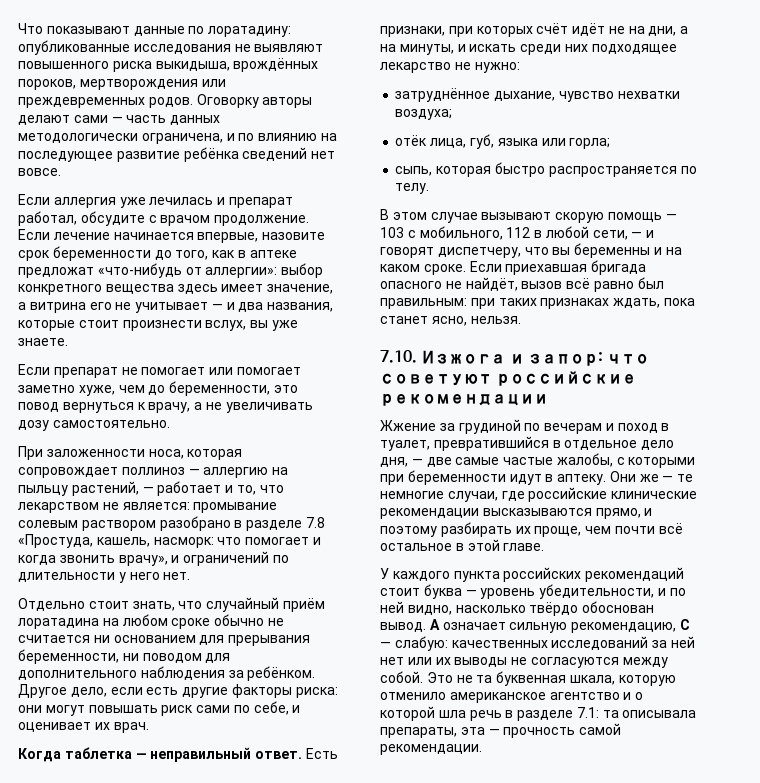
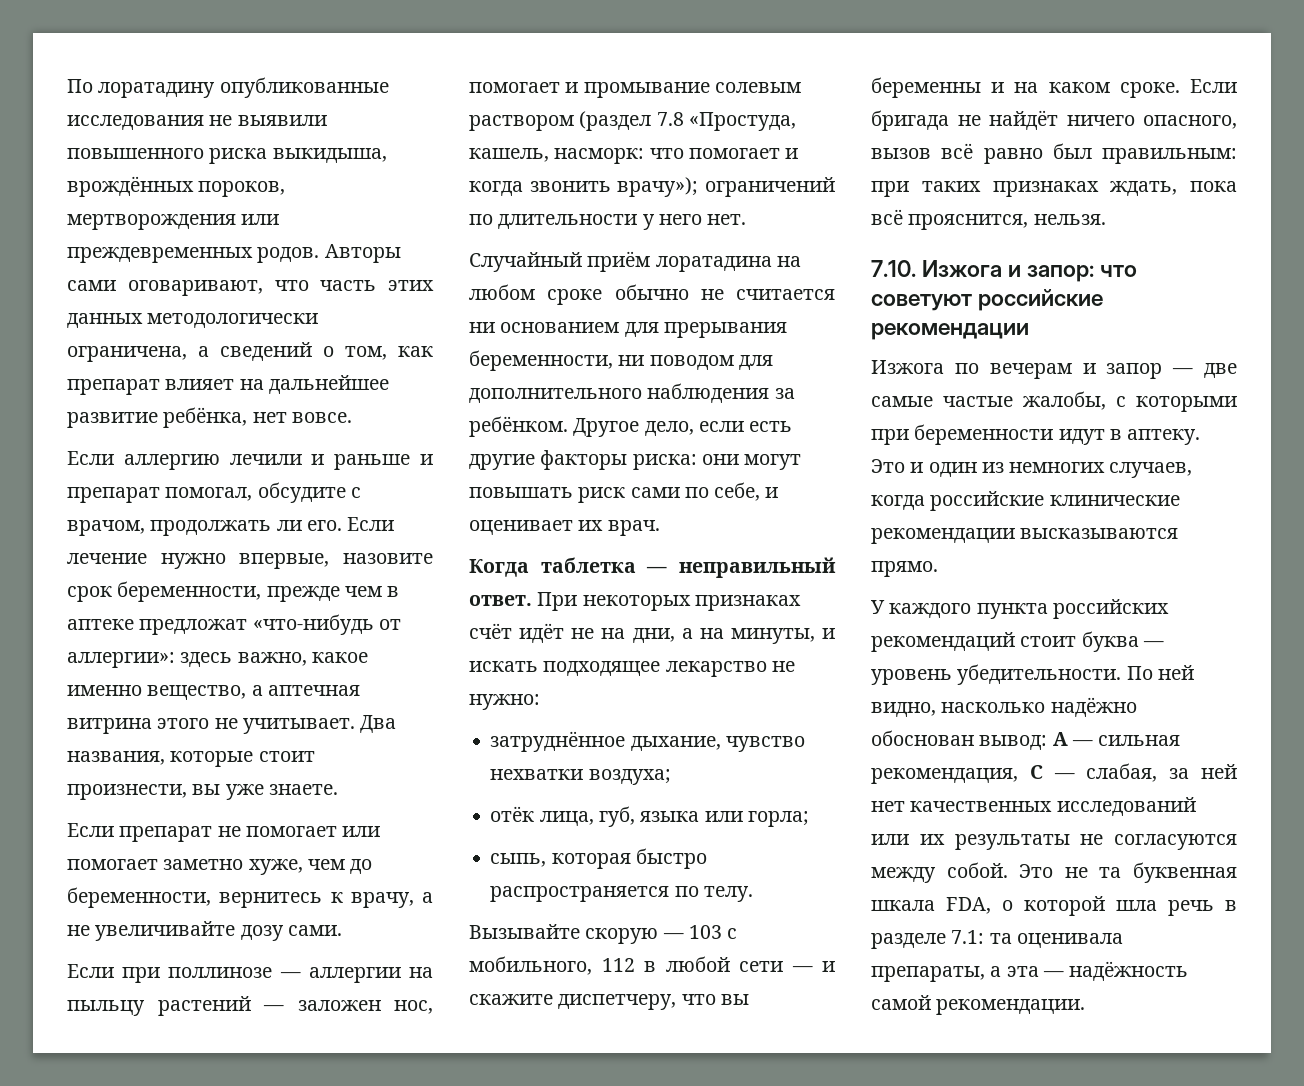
[18,23,292,37] Что показывают данные по лоратадину: -> [67,79,216,98] По лоратадину
[254,44,324,52] выявляют -> [237,115,327,126] выявили
[196,94,313,108] [18,115,221,125] [18,133,337,144] [18,147,308,162] Оговорку авторы делают сами — часть данных методологически ограничена, и по влиянию на последующее развитие ребёнка сведений -> [324,244,401,263] [67,280,434,296] [67,313,319,328] [67,342,433,362] [67,375,389,395] [67,407,248,428] Авторы сами оговаривают, что часть этих данных методологически ограничена, а сведений о том, как препарат влияет на дальнейшее развитие ребёнка,
[53,197,214,208] аллергия уже лечилась -> [123,454,411,470] аллергию лечили и раньше
[18,211,77,226] работал, -> [165,487,253,501] помогал,
[160,215,310,226] врачом продолжение. -> [67,520,342,536] врачом, продолжать ли его.
[113,232,194,240] начинается -> [160,553,226,569] нужно
[52,246,236,261] беременности до того, как -> [117,581,382,602] беременности, прежде чем
[281,263,324,278] [18,284,334,295] [18,302,264,313] выбор конкретного вещества здесь имеет значение, а витрина его не учитывает — и два -> [180,652,368,667] [67,685,360,700] [67,715,397,734] здесь важно, какое именно вещество, а аптечная витрина этого не учитывает. Два
[122,320,247,331] произнести вслух, -> [67,784,187,800] произнести,
[273,385,298,393] [18,402,134,413] это повод вернуться -> [219,892,323,908] вернитесь
[225,402,313,413] [18,420,170,431] [18,446,243,460] [18,467,289,478] [18,481,284,496] [18,502,278,513] [18,516,303,531] увеличивать дозу самостоятельно. // При заложенности носа, которая сопровождает поллиноз — аллергию на пыльцу растений, — работает и то, что лекарством не является: промывание солевым раствором разобрано в разделе -> [95,921,342,941] [67,964,433,983] [67,996,433,1016] [469,82,801,98] [469,111,652,131] увеличивайте дозу сами. // Если при поллинозе — аллергии на пыльцу растений — заложен нос, помогает и промывание солевым раствором (раздел
[118,555,180,566] врачу», и -> [617,177,699,197] врачу»);
[18,597,280,612] Отдельно стоит знать, что случайный -> [469,252,582,272] Случайный
[305,748,338,759] [380,26,533,37] Есть признаки, при которых -> [537,592,801,611] При некоторых признаках
[520,44,588,55] среди них -> (538, 666) none
[380,209,662,223] В этом случае вызывают скорую помощь -> [469,924,659,944] Вызывайте скорую
[592,230,655,240] [380,247,434,258] сети, — и говорят -> [739,961,835,972] [469,994,553,1005] сети — и скажите
[505,260,647,275] [380,277,518,291] приехавшая бригада опасного не найдёт, -> [871,110,1237,131] бригада не найдёт ничего опасного,
[380,316,467,326] станет ясно, -> [871,209,1029,230] всё прояснится,
[380,419,670,434] [380,436,675,451] [380,457,408,467] Жжение за грудиной по вечерам и поход в туалет, превратившийся в отдельное дело дня, -> [871,360,1163,379] Изжога по вечерам и запор
[609,471,694,482] [380,487,698,502] [380,508,653,519] [380,522,683,537] [380,539,545,551] Они же — те немногие случаи, где российские клинические рекомендации высказываются прямо, и поэтому разбирать их проще, чем почти всё остальное в этой главе. -> [871,459,1193,478] [871,491,1180,511] [871,528,1179,544] [871,561,938,577] Это и один из немногих случаев, когда российские клинические рекомендации высказываются прямо.
[539,584,686,599] [380,601,655,616] [380,619,690,633] [380,636,649,651] убедительности, и по ней видно, насколько твёрдо обоснован вывод. A означает сильную рекомендацию, C — слабую: качественных исследований -> [957,664,1194,685] [871,697,1137,717] [871,730,1181,750] [871,763,1158,784] убедительности. По ней видно, насколько надёжно обоснован вывод: A — сильная рекомендация, C — слабая,
(404, 661) none -> [910,797,1196,816] качественных исследований
[454,657,508,667] выводы -> [954,834,1070,850] результаты
[569,675,676,686] [380,692,632,703] шкала, которую отменило американское агентство и -> [871,897,991,914] шкала FDA,
[622,710,697,718] [380,727,457,738] описывала препараты, -> [1016,933,1123,948] [871,966,1002,982] оценивала препараты, а
[503,727,576,738] прочность -> [1069,961,1189,981] надёжность

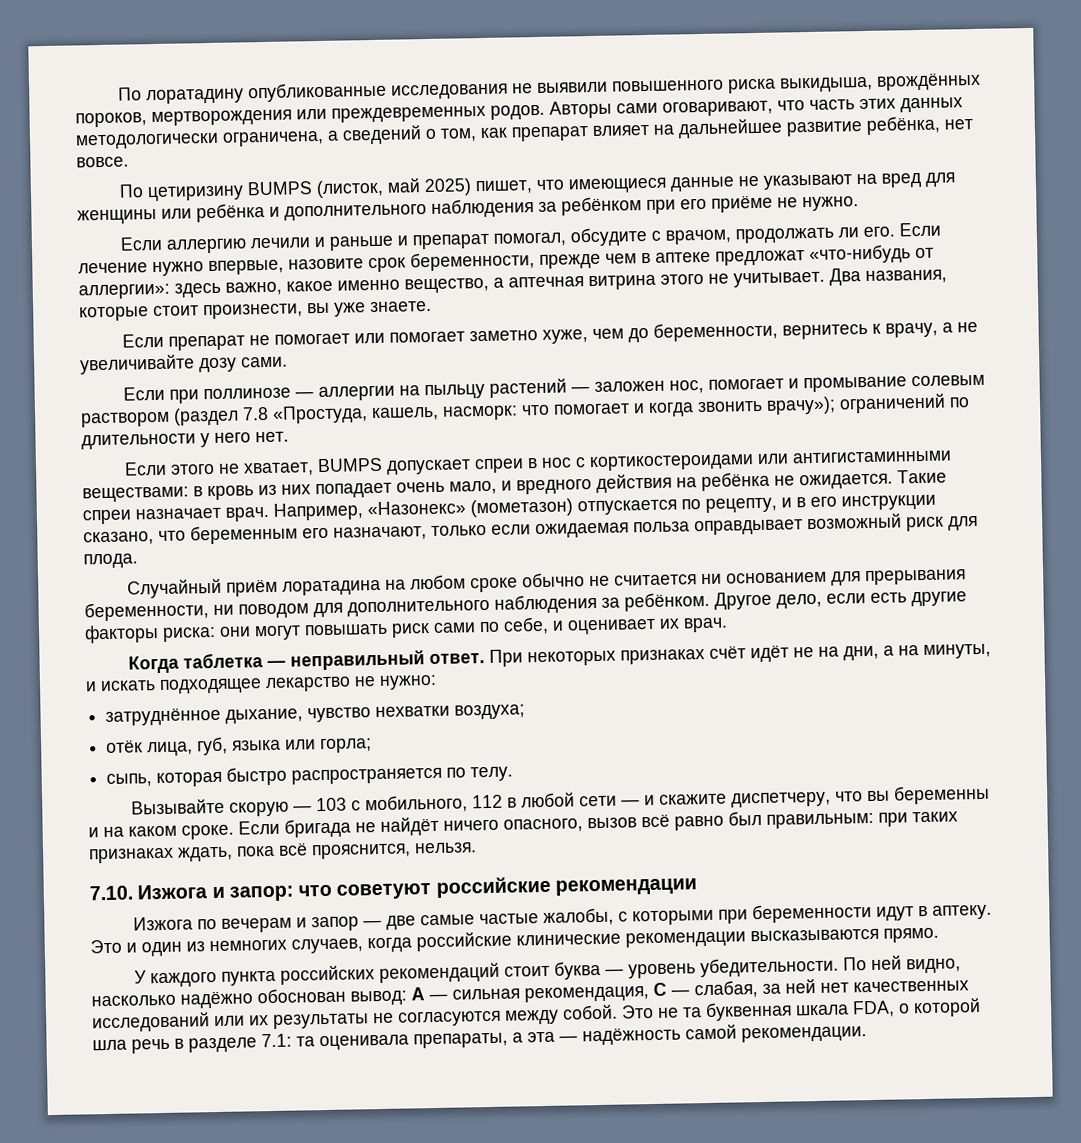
(352, 417) none -> [118,172,956,202] [77,194,859,225] // По цетиризину BUMPS (листок, май 2025) пишет, что имеющиеся данные не указывают на вред для женщины или ребёнка и дополнительного наблюдения за ребёнком при его приёме не нужно.
(747, 219) none -> [123,450,952,477] [82,469,947,503] [82,494,936,525] [83,513,978,546] [83,553,138,569] // Если этого не хватает, BUMPS допускает спреи в нос с кортикостероидами или антигистаминными веществами: в кровь из них попадает очень мало, и вредного действия на ребёнка не ожидается. Такие спреи назначает врач. Например, «Назонекс» (мометазон) отпускается по рецепту, и в его инструкции сказано, что беременным его назначают, только если ожидаемая польза оправдывает возможный риск для плода.

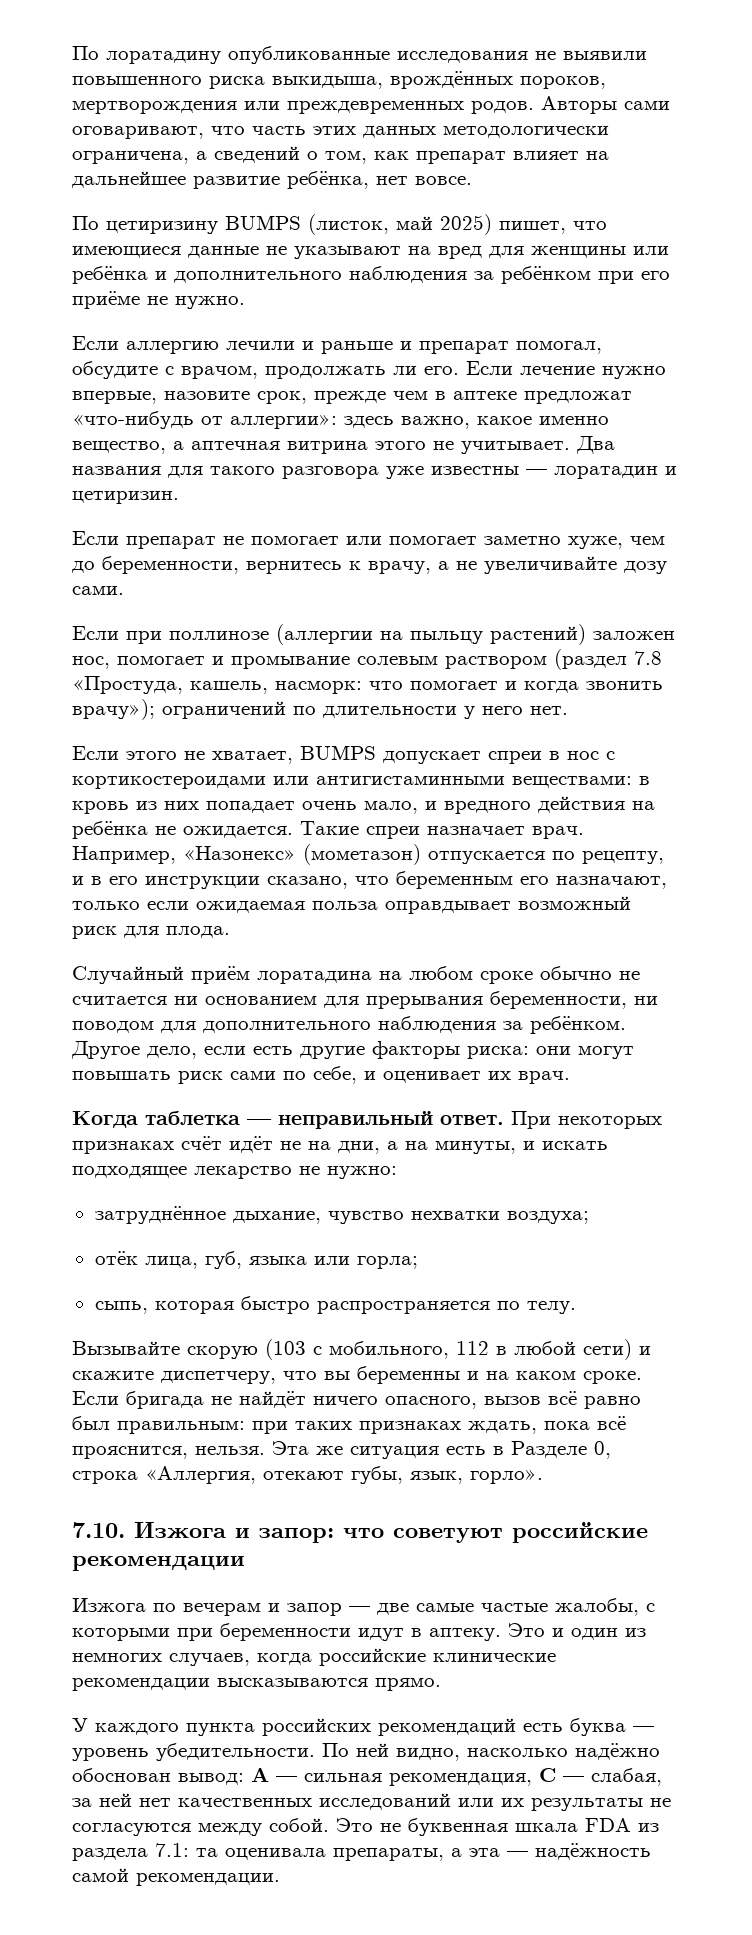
[368,251,535,273] срок беременности, -> [257,391,307,404] срок,
[865,269,947,284] [79,300,432,322] названия, которые стоит произнести, вы уже знаете. -> [72,466,677,479] [72,491,179,504] названия для такого разговора уже известны — лоратадин и цетиризин.
[294,378,590,402] — аллергии на пыльцу растений — -> [276,624,586,645] (аллергии на пыльцу растений)
[292,797,347,812] — 103 -> [265,1339,306,1360] (103
[578,795,640,807] сети — -> [583,1339,632,1360] сети)
(477, 848) none -> [272,1441,611,1459] [72,1466,543,1484] Эта же ситуация есть в Разделе 0, строка «Аллергия, отекают губы, язык, горло».
[503,965,550,977] стоит -> [523,1723,563,1732] есть
[683,1007,702,1018] та -> (401, 1827) none
[852,998,981,1018] [92,1037,257,1054] FDA, о которой шла речь в разделе -> [585,1818,659,1832] [72,1848,148,1861] FDA из раздела

